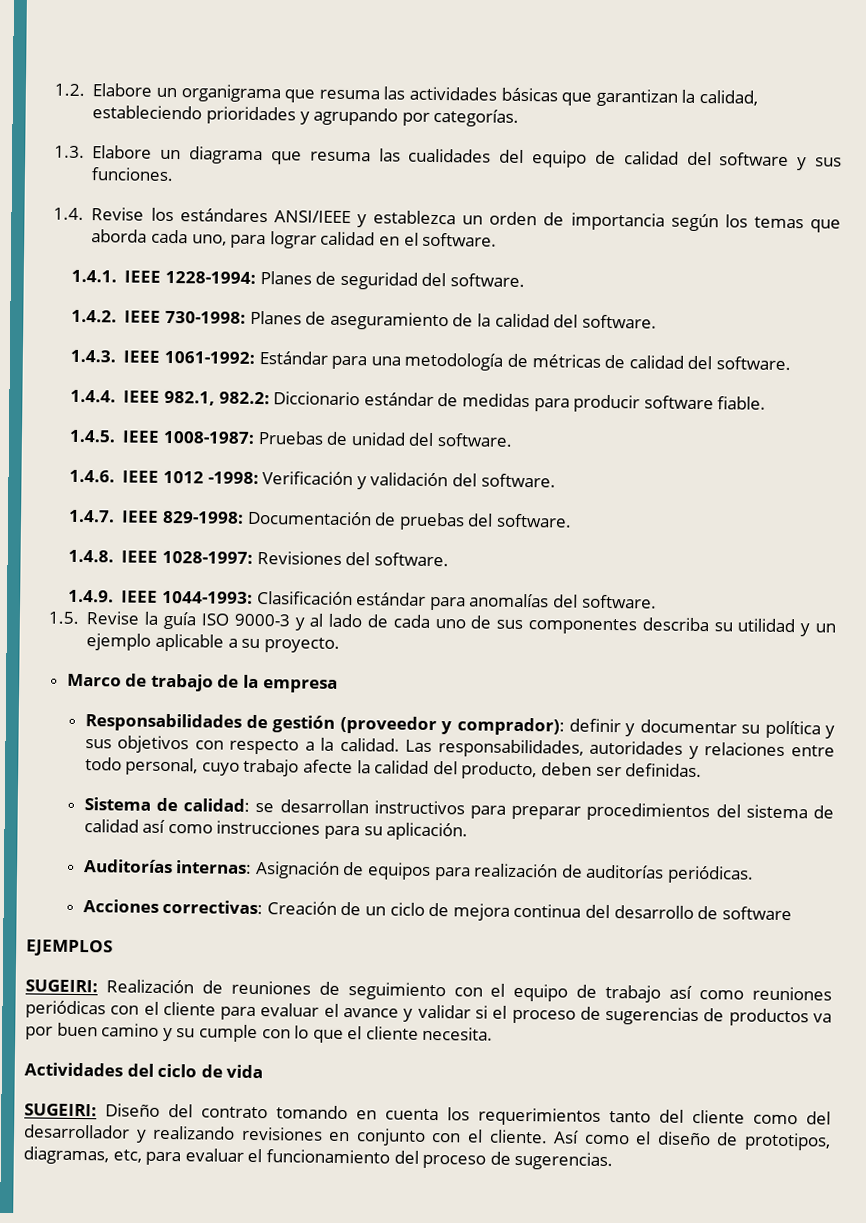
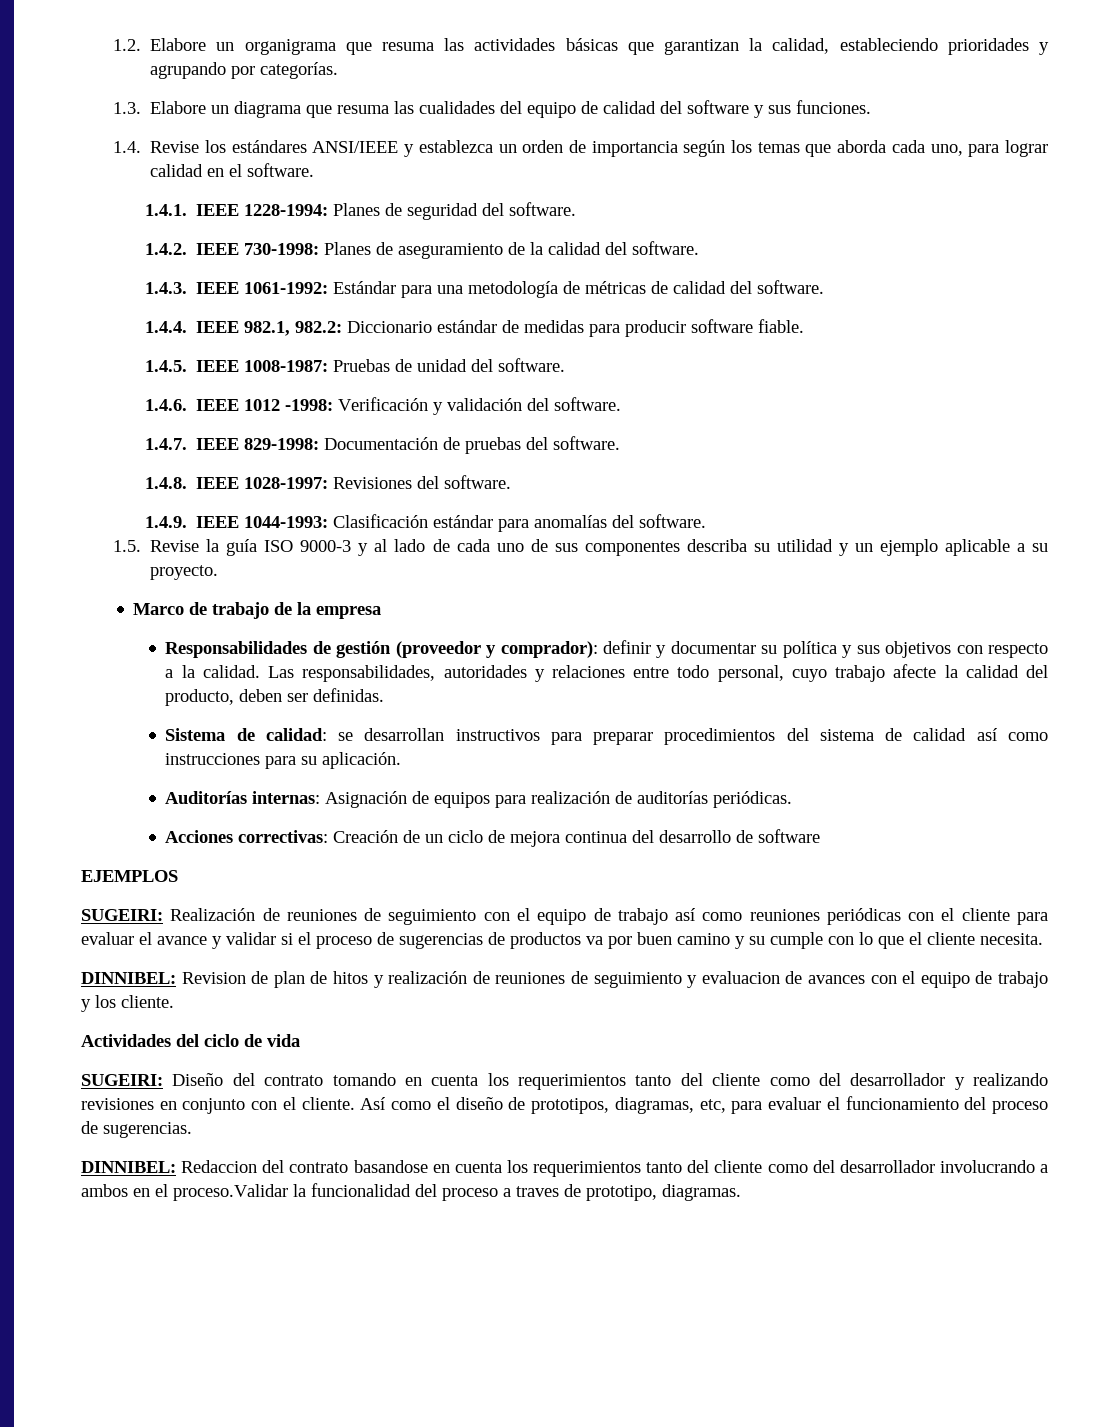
(494, 1033) none -> [81,971,1049,988] [81,995,174,1012] // DINNIBEL: Revision de plan de hitos y realización de reuniones de seguimiento y evaluacion de avances con el equipo de trabajo y los cliente.
(614, 1161) none -> [81,1160,1048,1177] [81,1183,741,1201] // DINNIBEL: Redaccion del contrato basandose en cuenta los requerimientos tanto del cliente como del desarrollador involucrando a ambos en el proceso.Validar la funcionalidad del proceso a traves de prototipo, diagramas.

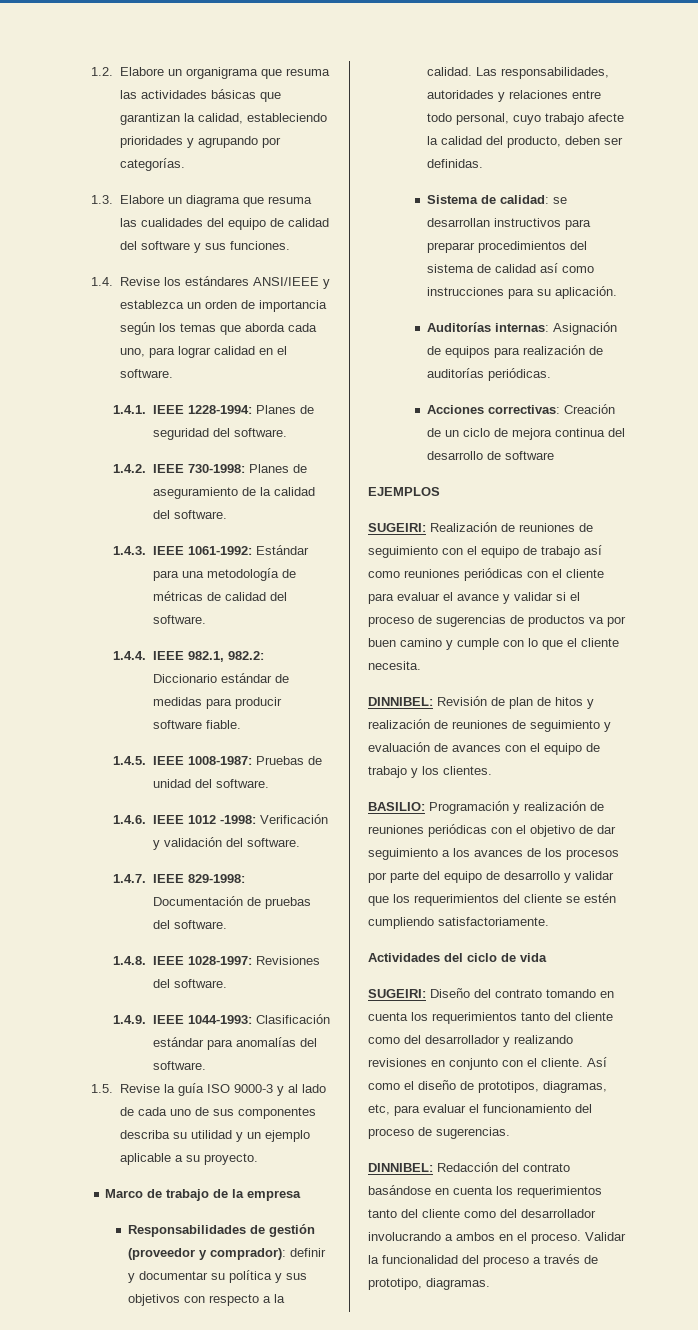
[749,936,765,945] su -> (453, 645) none
[181,972,246,984] Revision -> [437,696,487,706] Revisión
[701,971,780,984] evaluacion -> [368,742,430,752] evaluación
[121,995,174,1008] cliente. -> [443,766,492,775] [368,801,604,814] [368,824,616,837] [368,848,619,860] [368,871,614,883] [368,893,616,906] [368,917,549,929] clientes. // BASILIO: Programación y realización de reuniones periódicas con el objetivo de dar seguimiento a los avances de los procesos por parte del equipo de desarrollo y validar que los requerimientos del cliente se estén cumpliendo satisfactoriamente.
[181,1160,428,1173] Redaccion del contrato basandose -> [437,1162,570,1172] [368,1185,431,1195] Redacción del contrato basándose
[173,1184,288,1201] proceso.Validar -> [531,1232,626,1244] proceso. Validar
[516,1186,559,1197] traves -> [544,1254,580,1264] través

